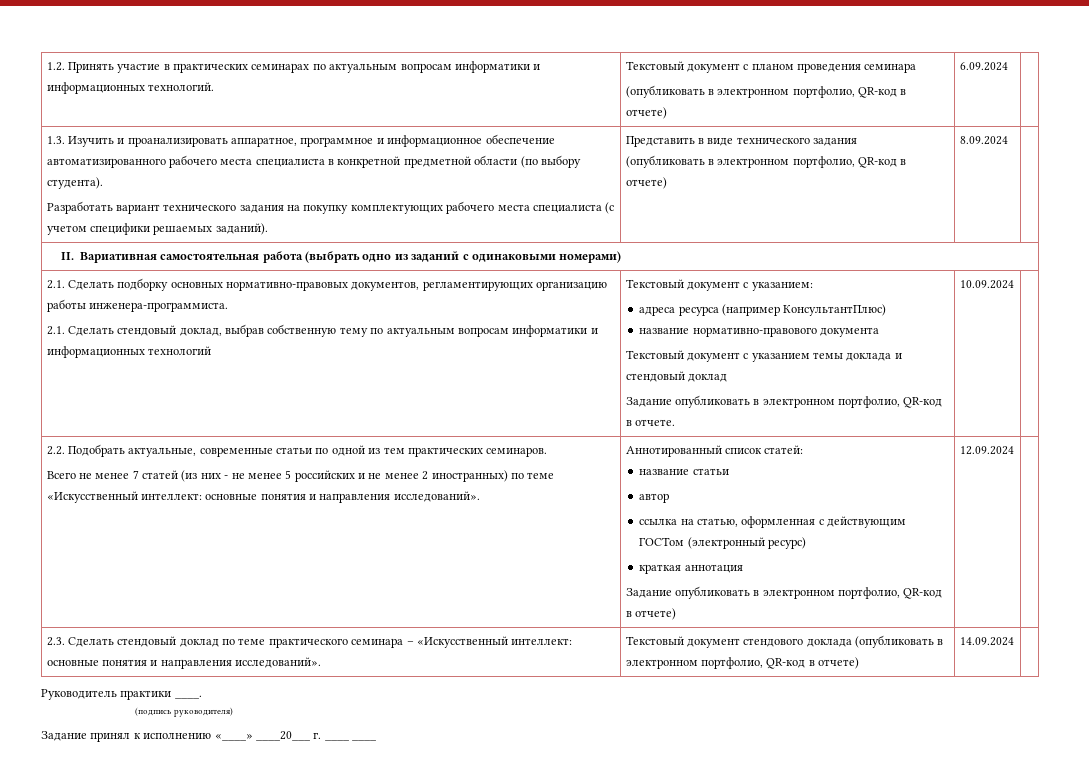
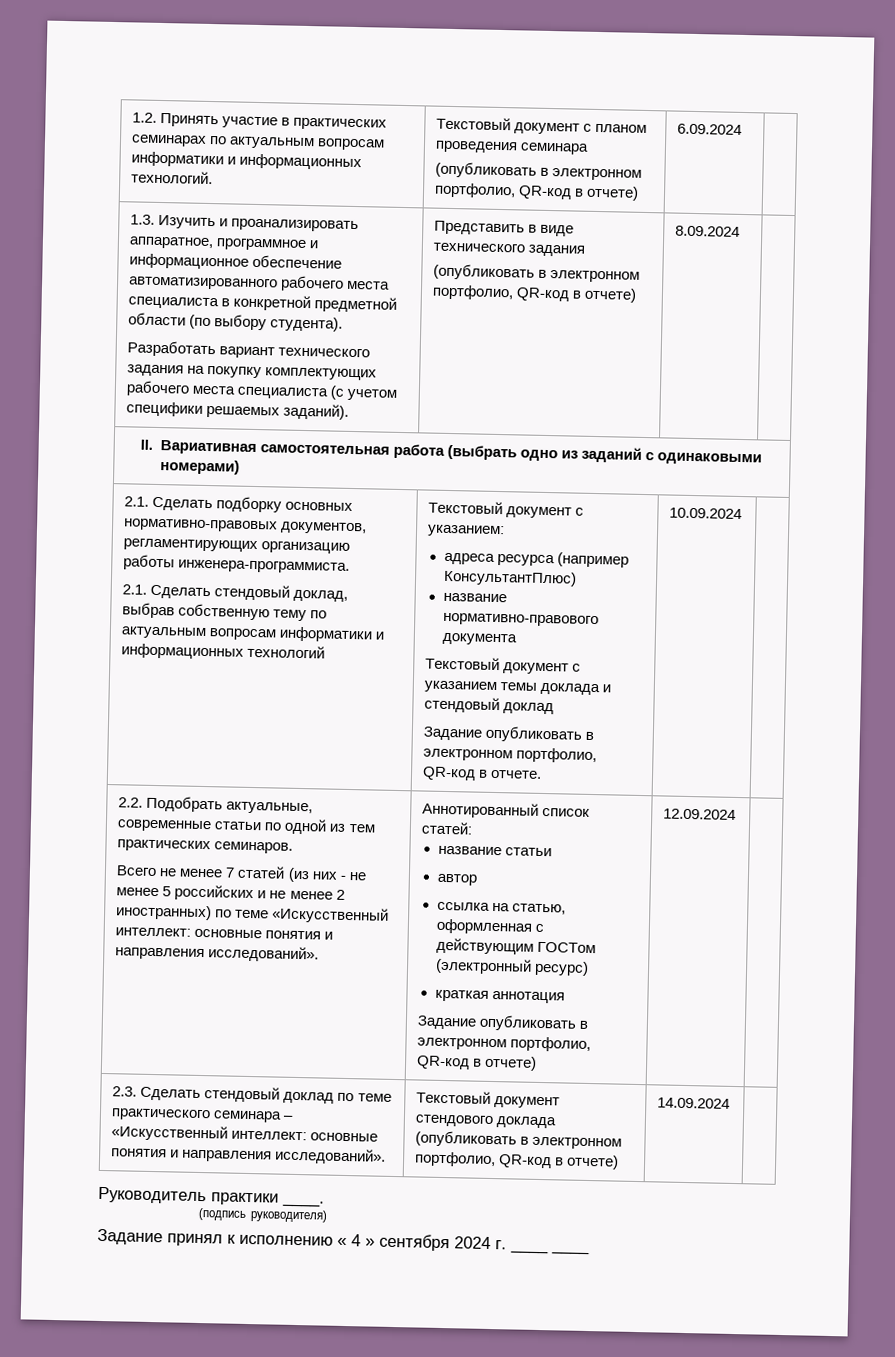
[214,731,311,741] «____» ____20___ -> [337,1233,491,1252] « 4 » сентября 2024

